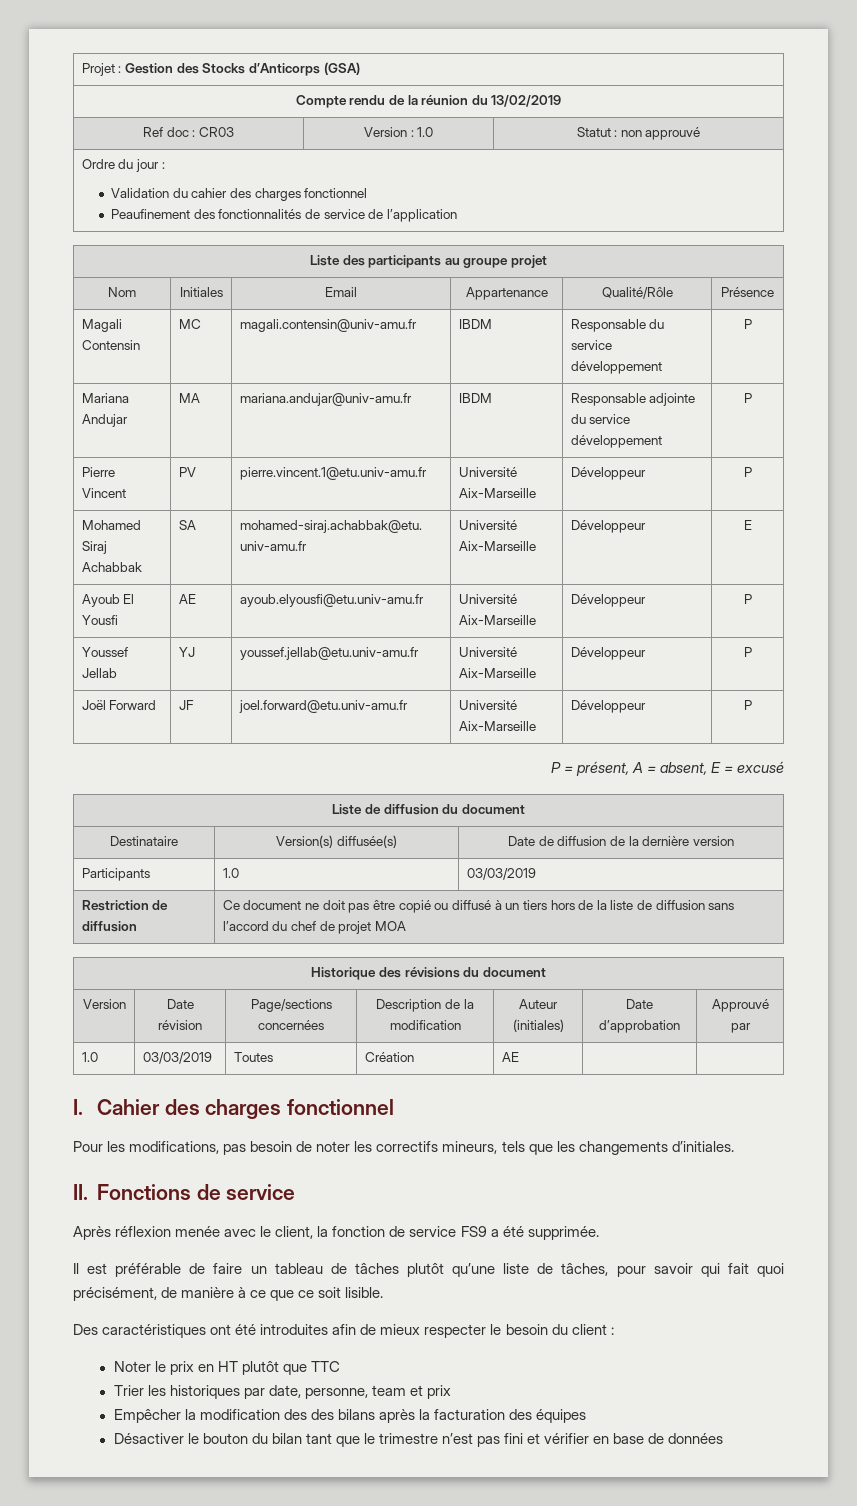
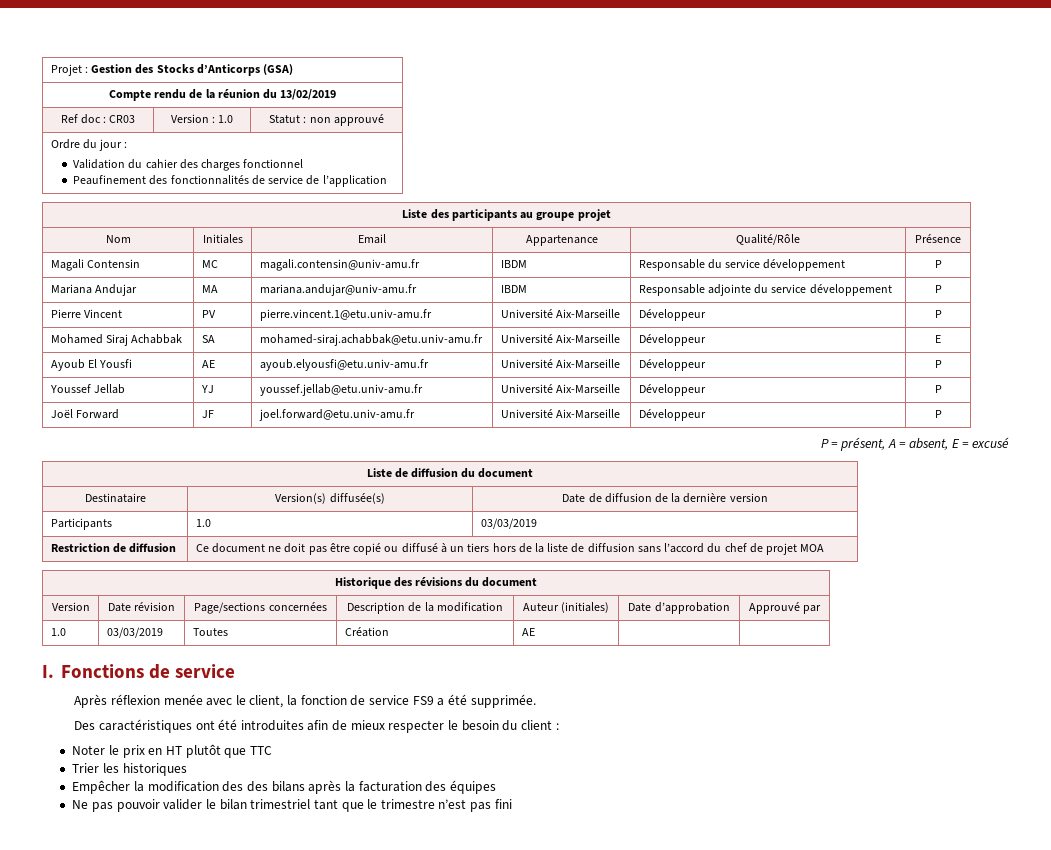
[97,1099,395,1119] [73,1141,734,1155] [73,1184,88,1200] Cahier des charges fonctionnel // Pour les modifications, pas besoin de noter les correctifs mineurs, tels que les changements d’initiales. // II. -> (54, 671) none
[73,1263,784,1277] [73,1287,384,1301] // Il est préférable de faire un tableau de tâches plutôt qu’une liste de tâches, pour savoir qui fait quoi précisément, de manière à ce que ce soit lisible. -> (536, 701) none
[243,1385,451,1399] par date, personne, team et prix -> (187, 769) none
[113,1433,302,1444] Désactiver le bouton du bilan -> [72,799,311,812] Ne pas pouvoir valider le bilan trimestriel
[527,1433,724,1444] et vérifier en base de données -> (512, 804) none

